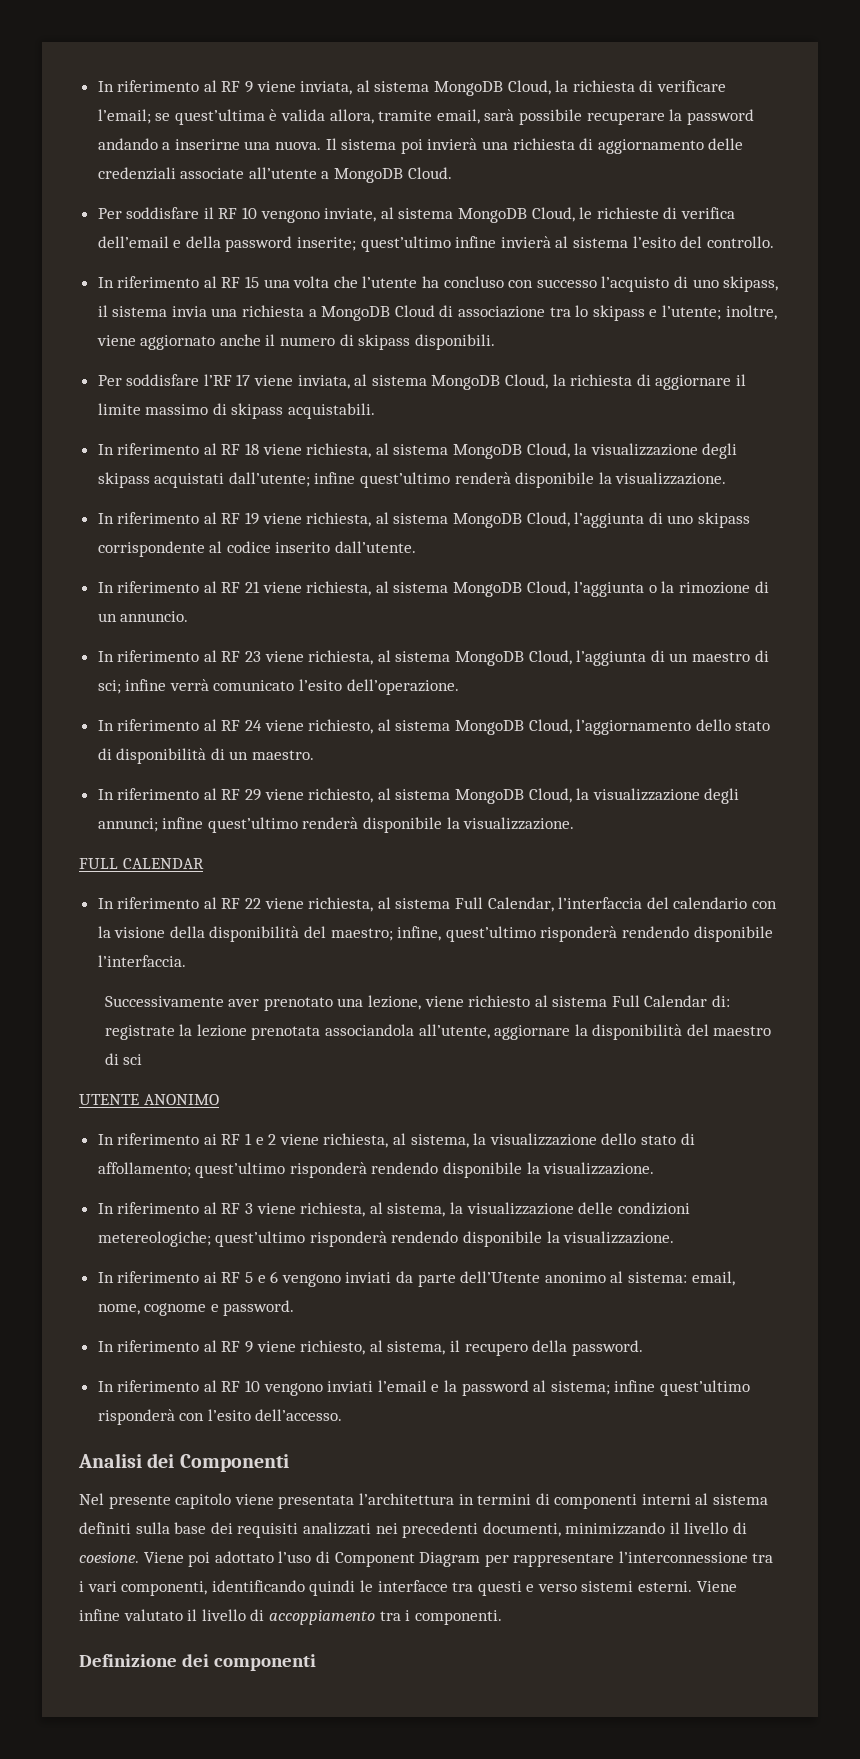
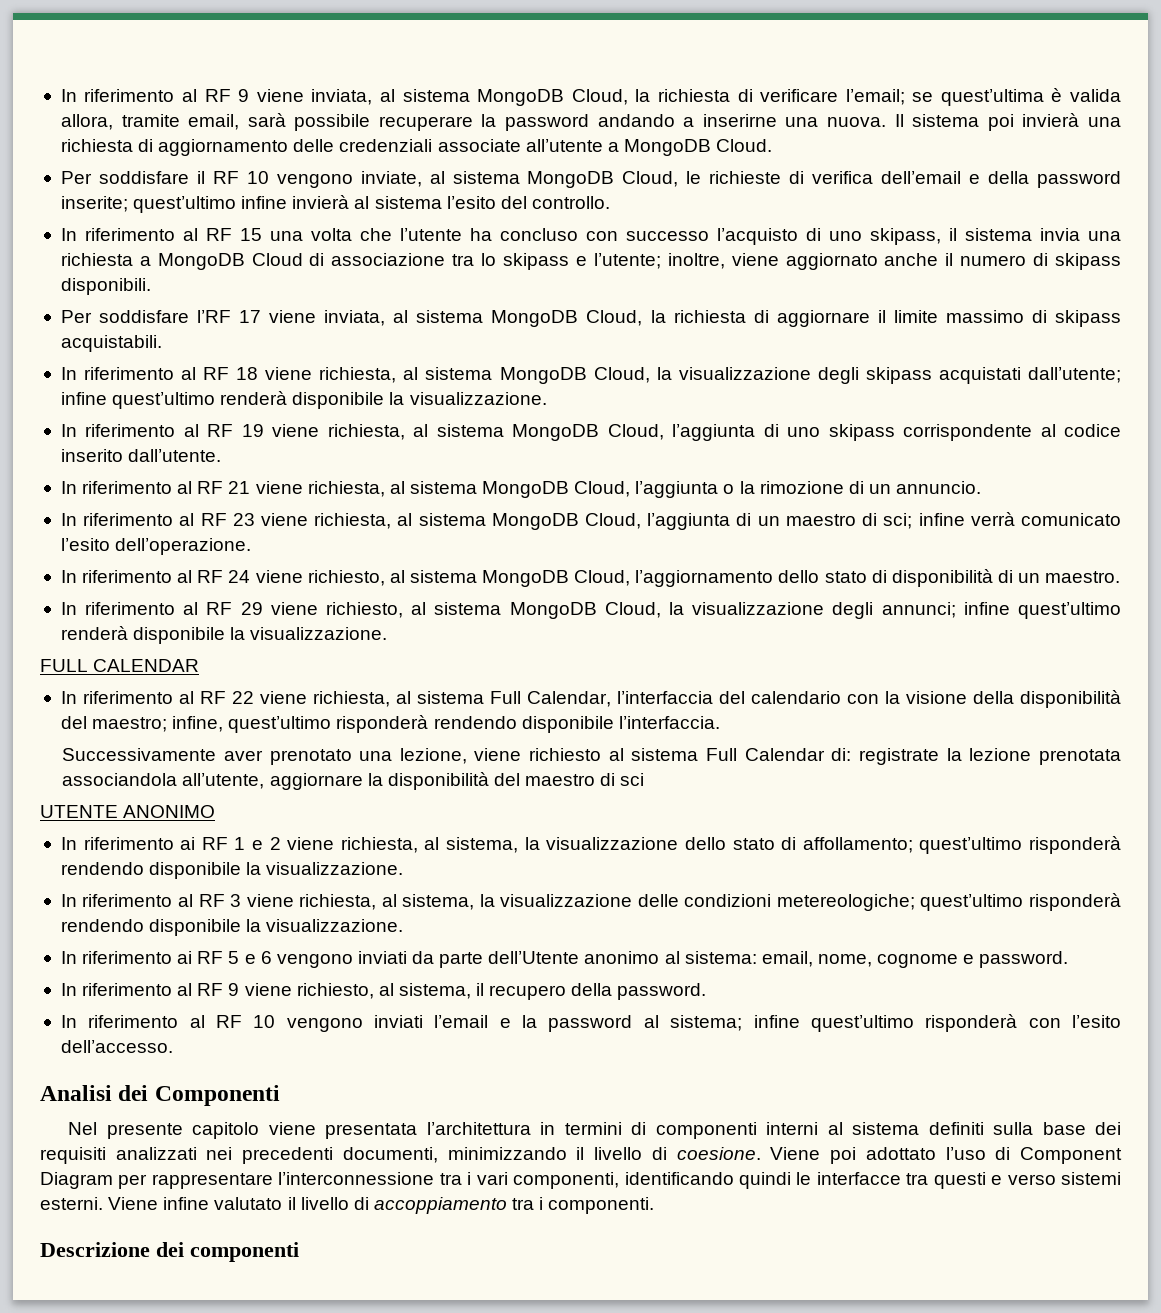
[79,1654,177,1667] Definizione -> [40,1242,150,1257] Descrizione

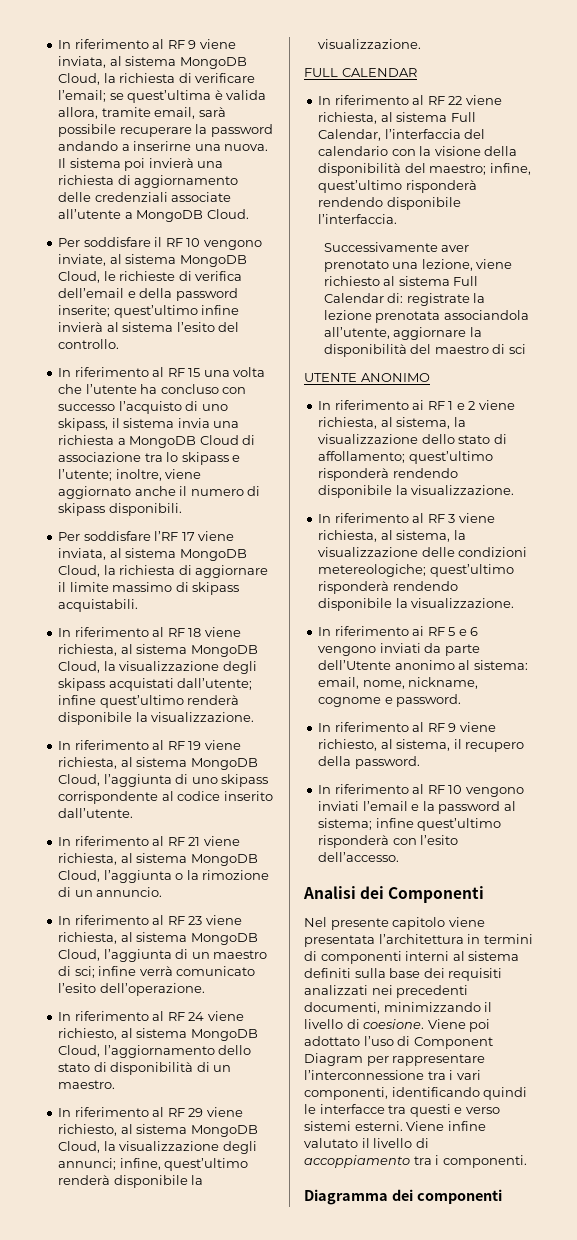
[963,602,1010,615] infine -> [119,1158,161,1170] infine,
(872, 960) none -> [408,677,479,689] nickname,
[40,1242,150,1257] Descrizione -> [304,1189,388,1205] Diagramma

